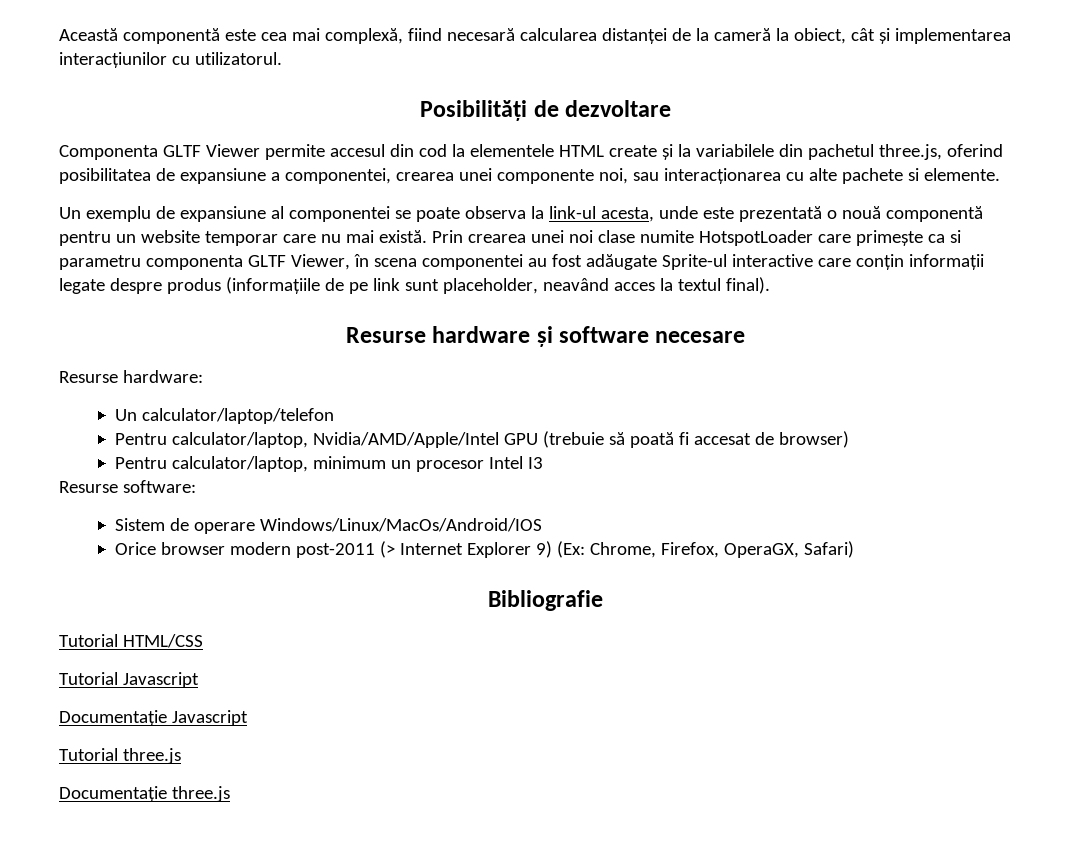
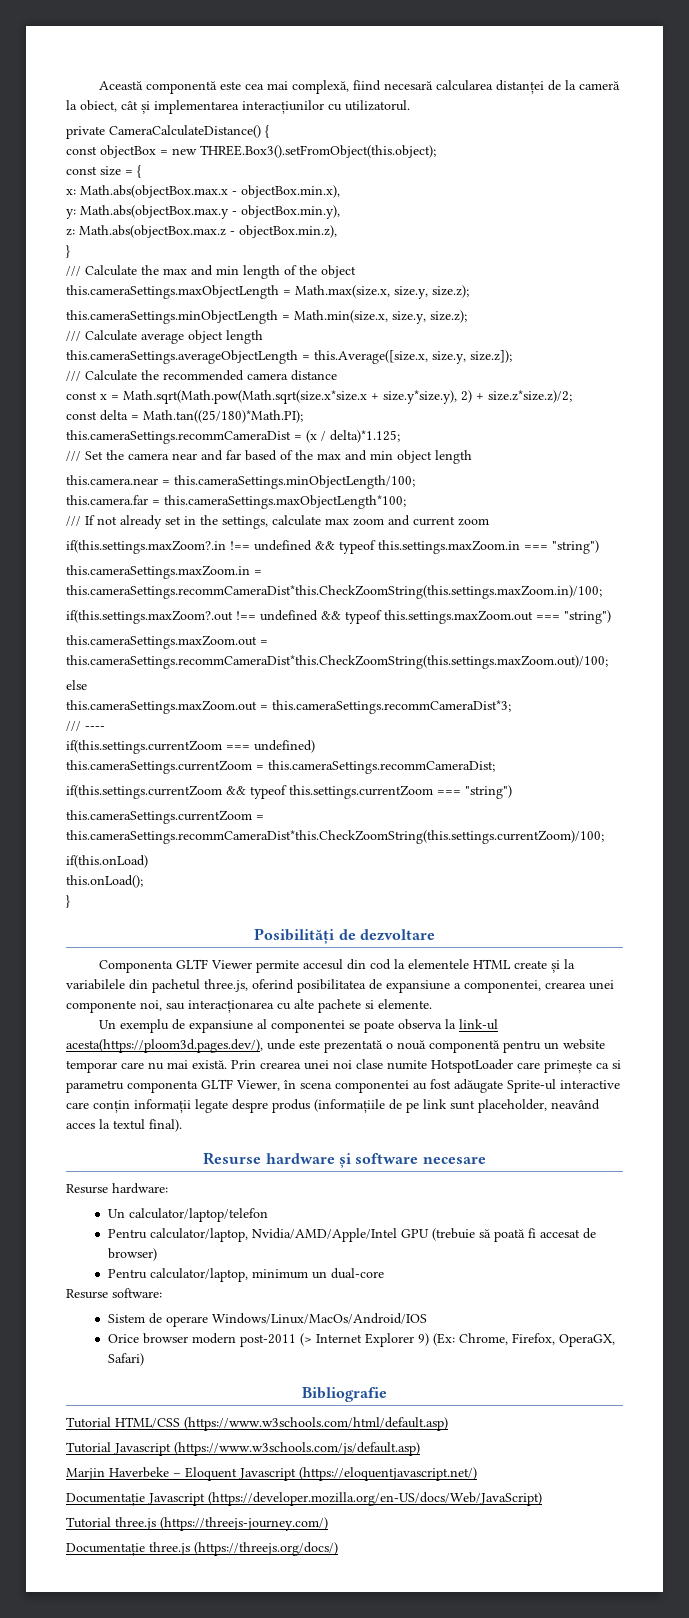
(282, 58) none -> [66,125,269,139] [66,145,436,158] [66,165,141,178] [66,185,340,198] [66,205,340,219] [66,225,337,238] [66,245,70,258] [66,265,356,279] [66,285,469,299] [66,310,467,324] [66,330,263,344] [66,350,512,364] [66,370,337,381] [66,390,572,404] [66,410,303,423] [66,430,400,444] [66,450,472,464] [66,475,415,489] [66,495,406,509] [66,515,489,529] [66,540,599,554] [66,565,262,579] [66,585,602,599] [66,610,611,624] [66,635,268,649] [66,655,608,669] [66,680,87,690] [66,700,511,714] [66,721,105,731] [66,740,315,754] [66,760,495,774] [66,785,512,799] [66,810,264,824] [66,830,604,844] [66,855,148,868] [66,875,143,888] [66,895,70,908] // private CameraCalculateDistance() { // const objectBox = new THREE.Box3().setFromObject(this.object); // const size = { // x: Math.abs(objectBox.max.x - objectBox.min.x), // y: Math.abs(objectBox.max.y - objectBox.min.y), // z: Math.abs(objectBox.max.z - objectBox.min.z), // } // /// Calculate the max and min length of the object // this.cameraSettings.maxObjectLength = Math.max(size.x, size.y, size.z); // this.cameraSettings.minObjectLength = Math.min(size.x, size.y, size.z); // /// Calculate average object length // this.cameraSettings.averageObjectLength = this.Average([size.x, size.y, size.z]); // /// Calculate the recommended camera distance // const x = Math.sqrt(Math.pow(Math.sqrt(size.x*size.x + size.y*size.y), 2) + size.z*size.z)/2; // const delta = Math.tan((25/180)*Math.PI); // this.cameraSettings.recommCameraDist = (x / delta)*1.125; // /// Set the camera near and far based of the max and min object length // this.camera.near = this.cameraSettings.minObjectLength/100; // this.camera.far = this.cameraSettings.maxObjectLength*100; // /// If not already set in the settings, calculate max zoom and current zoom // if(this.settings.maxZoom?.in !== undefined && typeof this.settings.maxZoom.in === "string") // this.cameraSettings.maxZoom.in = this.cameraSettings.recommCameraDist*this.CheckZoomString(this.settings.maxZoom.in)/100; // if(this.settings.maxZoom?.out !== undefined && typeof this.settings.maxZoom.out === "string") // this.cameraSettings.maxZoom.out = this.cameraSettings.recommCameraDist*this.CheckZoomString(this.settings.maxZoom.out)/100; // else // this.cameraSettings.maxZoom.out = this.cameraSettings.recommCameraDist*3; // /// ---- // if(this.settings.currentZoom === undefined) // this.cameraSettings.currentZoom = this.cameraSettings.recommCameraDist; // if(this.settings.currentZoom && typeof this.settings.currentZoom === "string") // this.cameraSettings.currentZoom = this.cameraSettings.recommCameraDist*this.CheckZoomString(this.settings.currentZoom)/100; // if(this.onLoad) // this.onLoad(); // }
[600,207,654,222] acesta, -> [66,1039,263,1053] acesta(https://ploom3d.pages.dev/),
[415,456,543,472] procesor Intel I3 -> [330,1268,384,1279] dual-core
(203, 641) none -> [184,1417,448,1431] (https://www.w3schools.com/html/default.asp)
(199, 680) none -> [174,1442,420,1456] [66,1467,477,1481] (https://www.w3schools.com/js/default.asp) // Marjin Haverbeke – Eloquent Javascript (https://eloquentjavascript.net/)
(248, 718) none -> [208,1492,542,1506] (https://developer.mozilla.org/en-US/docs/Web/JavaScript)
(181, 756) none -> [160,1517,328,1531] (https://threejs-journey.com/)
(230, 794) none -> [194,1542,338,1556] (https://threejs.org/docs/)

